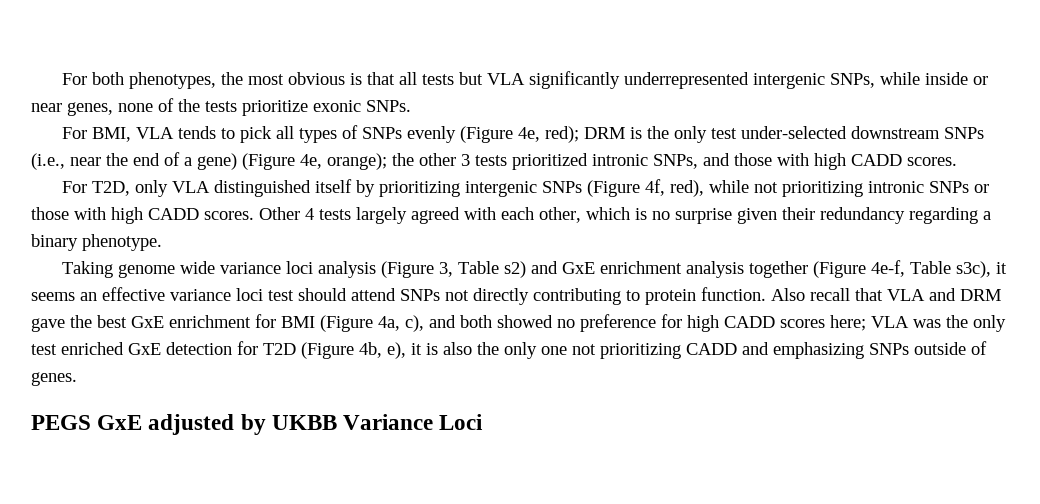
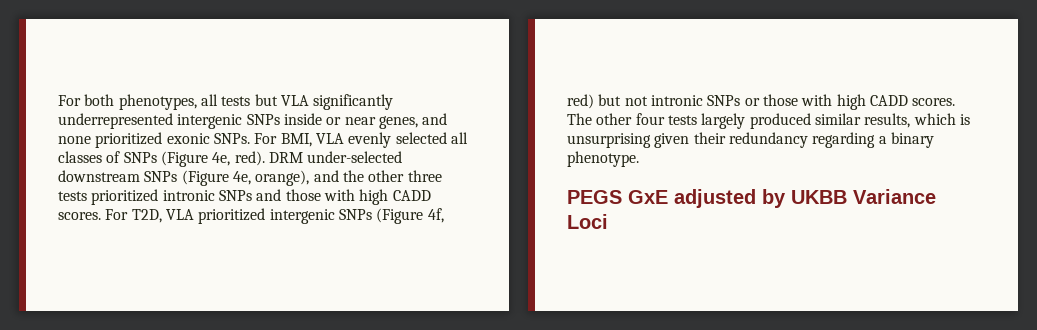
[221,72,396,85] the most obvious is that -> (197, 102) none
[830,72,921,88] SNPs, while -> [246,114,280,125] SNPs
[118,98,308,116] none of the tests prioritize -> [422,113,448,125] [58,132,163,148] and none prioritized
(411, 106) // -> (250, 138) none
[178,126,338,143] tends to pick all types -> [348,132,468,148] [58,151,102,163] evenly selected all classes
[407,126,985,143] [31,152,387,170] evenly (Figure 4e, red); DRM is the only test under-selected downstream SNPs (i.e., near the end of a gene) (Figure 4e, orange); -> [160,151,403,167] [58,170,339,186] (Figure 4e, red). DRM under-selected downstream SNPs (Figure 4e, orange), and
[461,154,470,166] 3 -> [407,170,442,182] three
[653,154,698,169] SNPs, -> [218,190,252,201] SNPs
(957, 161) // -> (101, 216) none
[135,179,864,197] only VLA distinguished itself by prioritizing intergenic SNPs (Figure 4f, red), while not prioritizing -> [165,208,444,224] [567,94,648,109] VLA prioritized intergenic SNPs (Figure 4f, red) but not
[259,207,732,224] Other 4 tests largely agreed with each other, which is no surprise -> [567,113,970,129] [567,133,651,148] The other four tests largely produced similar results, which is unsurprising
[62,260,1008,278] [31,287,1001,305] [31,314,1006,332] [31,341,987,359] [31,372,77,386] // Taking genome wide variance loci analysis (Figure 3, Table s2) and GxE enrichment analysis together (Figure 4e-f, Table s3c), it seems an effective variance loci test should attend SNPs not directly contributing to protein function. Also recall that VLA and DRM gave the best GxE enrichment for BMI (Figure 4a, c), and both showed no preference for high CADD scores here; VLA was the only test enriched GxE detection for T2D (Figure 4b, e), it is also the only one not prioritizing CADD and emphasizing SNPs outside of genes. -> (639, 159) none

